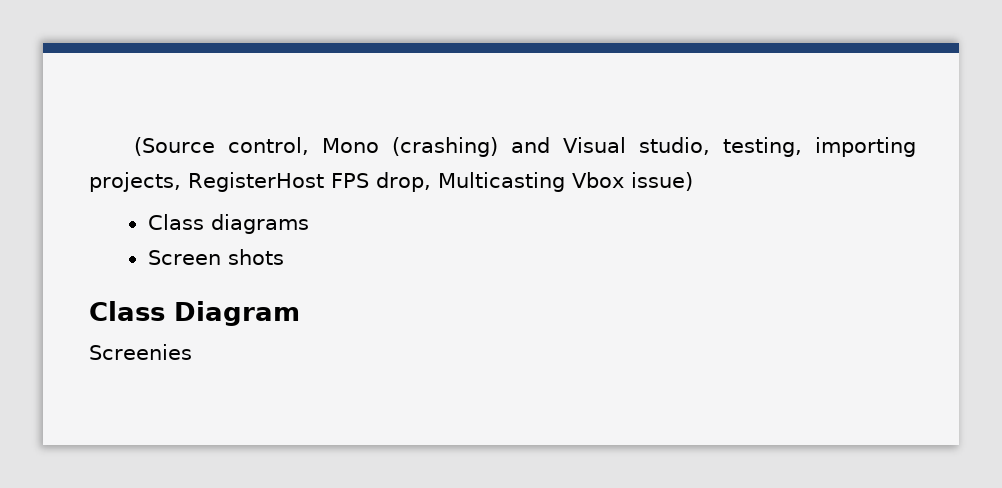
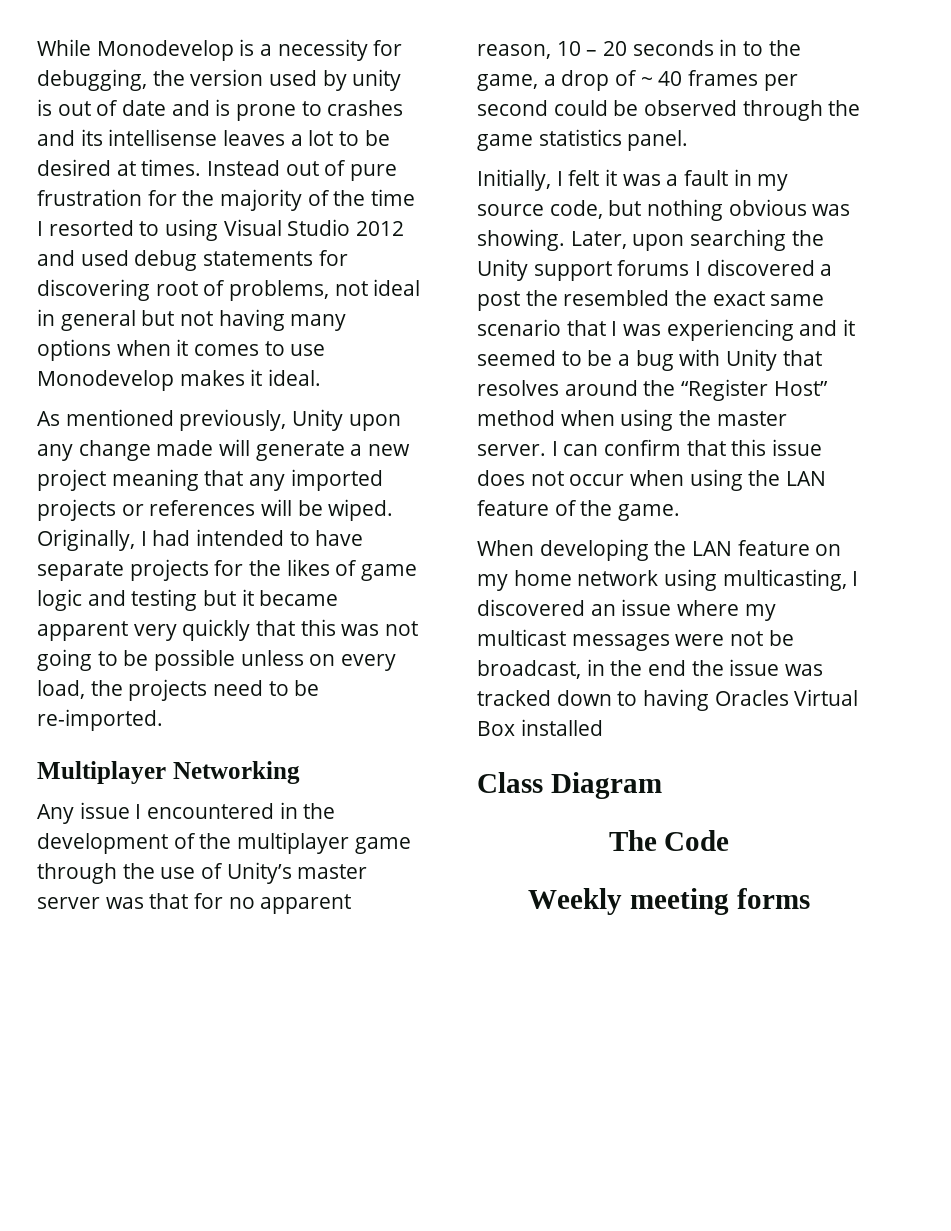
[134,137,916,157] [89,172,693,192] [147,214,309,234] [147,249,284,265] [89,301,300,326] [89,344,192,360] (Source control, Mono (crashing) and Visual studio, testing, importing projects, RegisterHost FPS drop, Multicasting Vbox issue) // Class diagrams // Screen shots // Class Diagram // Screenies -> [37,39,403,61] [37,69,402,91] [37,99,404,121] [37,129,390,146] [37,159,398,181] [37,189,416,211] [37,219,405,241] [37,250,348,271] [37,279,421,301] [37,309,347,331] [37,339,326,361] [37,369,322,391] [37,409,401,431] [37,439,411,461] [37,469,383,491] [37,499,394,521] [37,529,364,551] [37,559,418,581] [37,589,339,611] [37,619,419,641] [37,649,397,671] [37,679,320,701] [37,709,163,731] [37,761,300,784] [37,802,336,824] [37,832,411,854] [37,862,368,884] [37,893,352,914] [477,39,801,59] [477,70,798,91] [477,100,861,121] [477,129,689,151] [477,169,789,191] [477,199,851,221] [477,229,824,251] [477,259,833,281] [477,290,825,311] [477,319,856,341] [477,349,822,371] [477,379,828,401] [477,409,787,431] [477,439,823,456] [477,469,827,491] [477,500,681,521] [477,539,842,561] [477,569,859,591] [477,599,776,621] [477,629,794,651] [477,659,824,679] [477,689,859,711] [477,719,603,736] [477,772,662,799] [608,830,730,851] [528,888,810,915] While Monodevelop is a necessity for debugging, the version used by unity is out of date and is prone to crashes and its intellisense leaves a lot to be desired at times. Instead out of pure frustration for the majority of the time I resorted to using Visual Studio 2012 and used debug statements for discovering root of problems, not ideal in general but not having many options when it comes to use Monodevelop makes it ideal. // As mentioned previously, Unity upon any change made will generate a new project meaning that any imported projects or references will be wiped. Originally, I had intended to have separate projects for the likes of game logic and testing but it became apparent very quickly that this was not going to be possible unless on every load, the projects need to be re-imported. // Multiplayer Networking // Any issue I encountered in the development of the multiplayer game through the use of Unity’s master server was that for no apparent reason, 10 – 20 seconds in to the game, a drop of ~ 40 frames per second could be observed through the game statistics panel. // Initially, I felt it was a fault in my source code, but nothing obvious was showing. Later, upon searching the Unity support forums I discovered a post the resembled the exact same scenario that I was experiencing and it seemed to be a bug with Unity that resolves around the “Register Host” method when using the master server. I can confirm that this issue does not occur when using the LAN feature of the game. // When developing the LAN feature on my home network using multicasting, I discovered an issue where my multicast messages were not be broadcast, in the end the issue was tracked down to having Oracles Virtual Box installed // Class Diagram // The Code // Weekly meeting forms

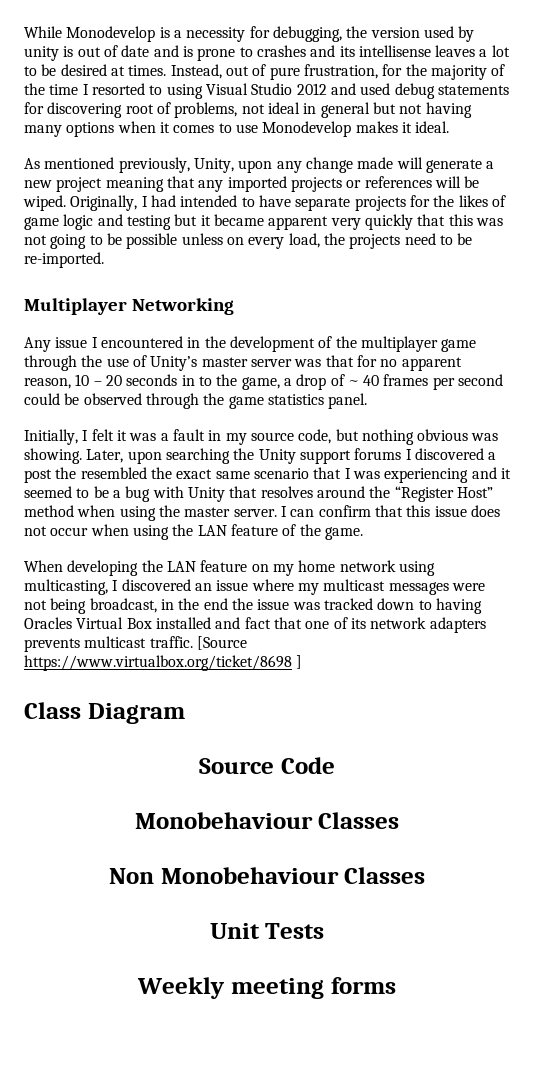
[207,160,281,176] Instead -> [170,64,222,79] Instead,
[37,189,142,206] frustration -> [303,64,378,79] frustration,
[291,409,343,431] Unity -> [193,158,234,173] Unity,
[768,630,794,646] be -> [50,598,87,614] being
(603, 727) none -> [215,617,486,633] [24,636,247,652] [24,655,303,671] and fact that one of its network adapters prevents multicast traffic. [Source https://www.virtualbox.org/ticket/8698 ]
[608,830,657,851] The -> [199,758,275,774] Source
(730, 840) none -> [134,812,400,829] [108,867,426,884] [209,923,325,939] // Monobehaviour Classes // Non Monobehaviour Classes // Unit Tests

